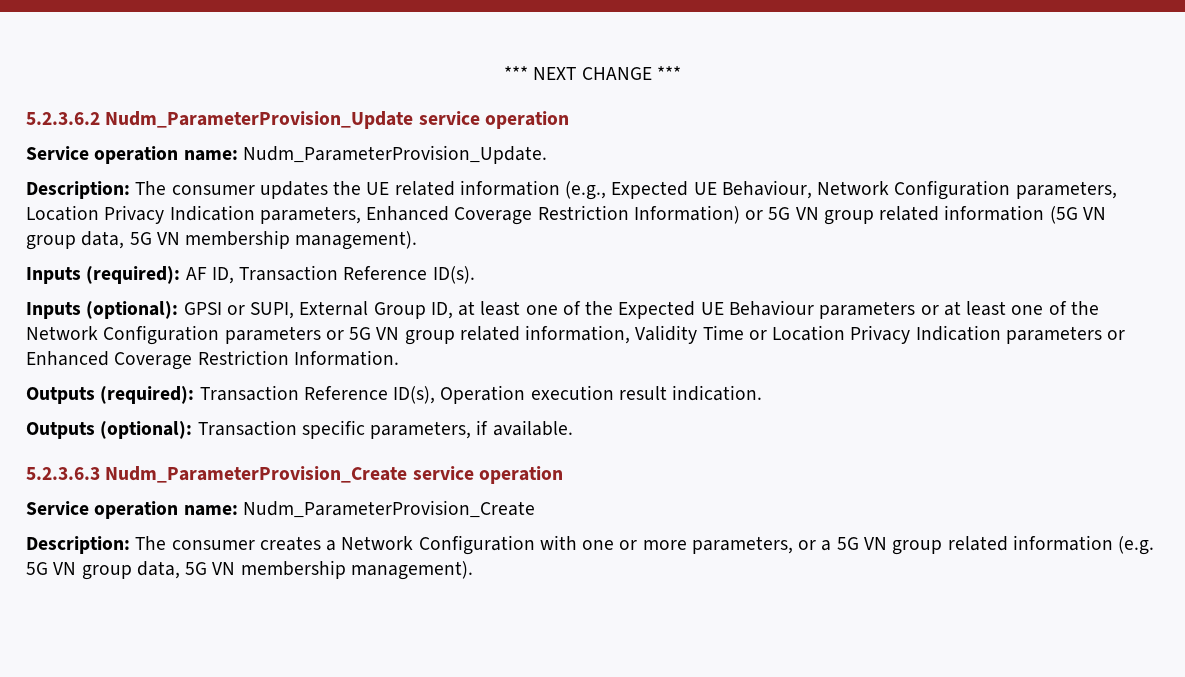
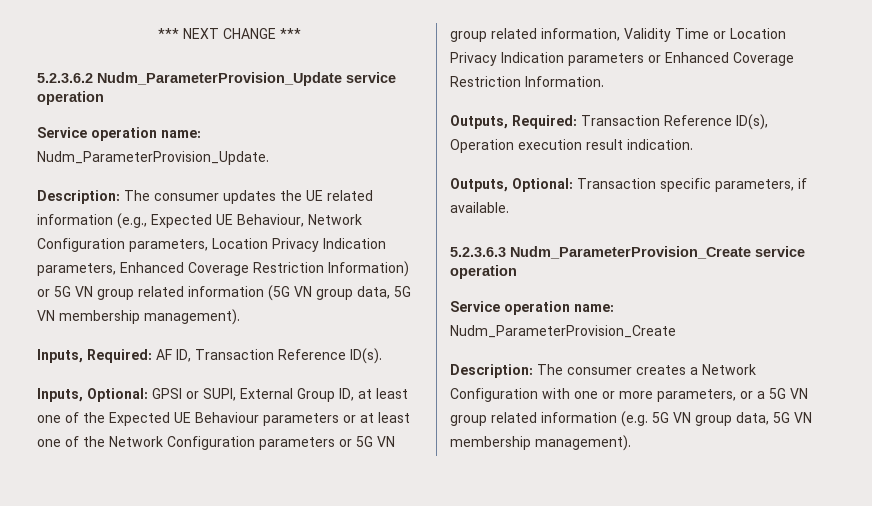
[26,266,181,284] Inputs (required): -> [37,349,152,363] Inputs, Required:
[26,301,179,319] Inputs (optional): -> [37,388,148,402] Inputs, Optional:
[26,386,195,404] Outputs (required): -> [450,115,577,129] Outputs, Required:
[26,421,193,439] Outputs (optional): -> [450,178,573,192] Outputs, Optional:

